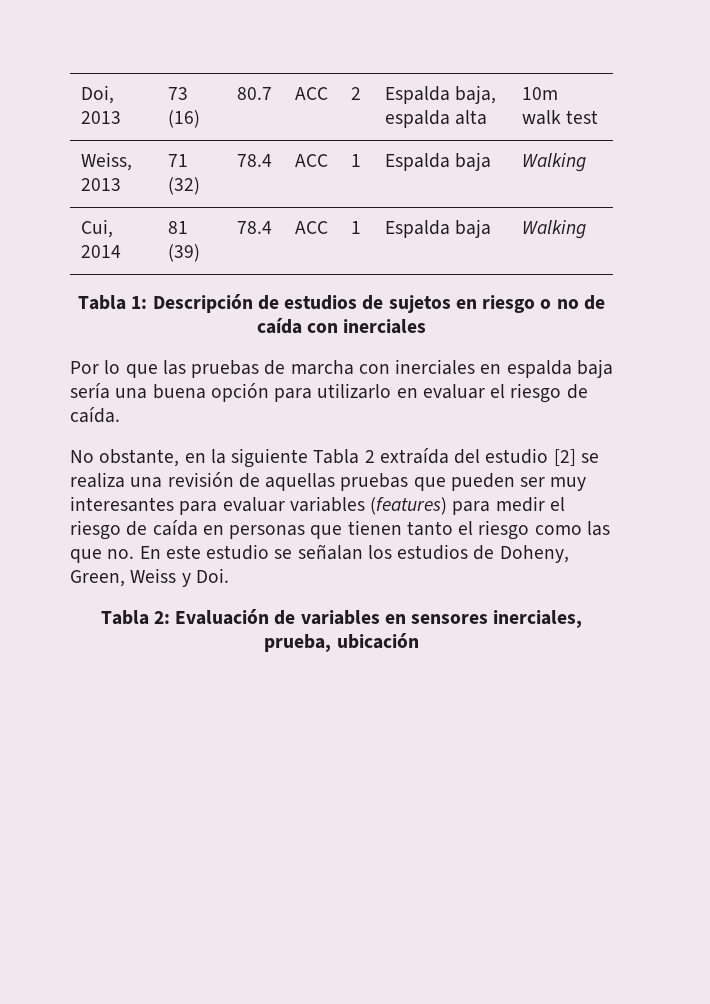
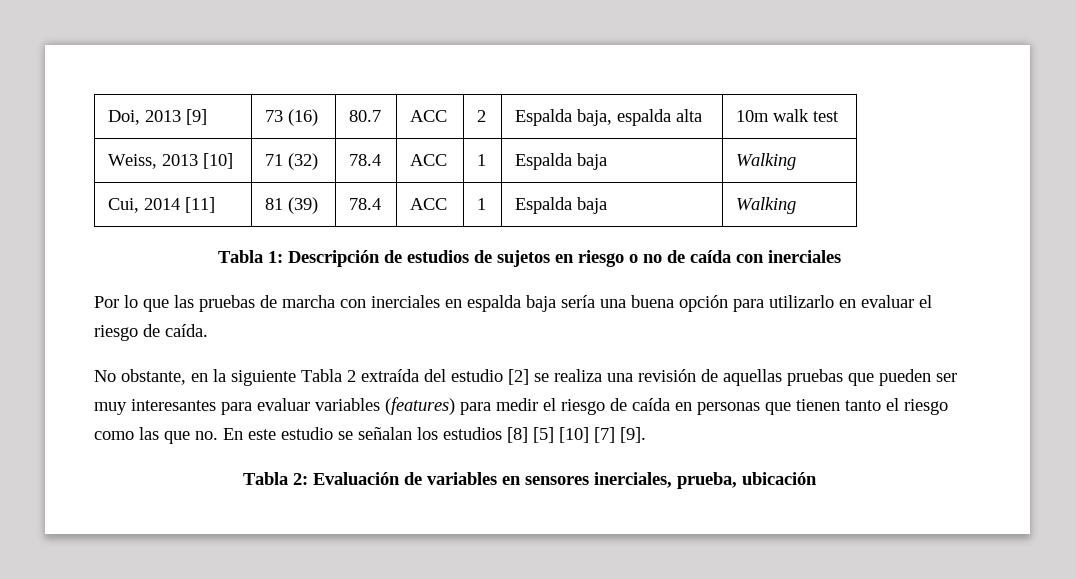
(122, 117) none -> [186,109,208,125] [9]
(122, 184) none -> [203,153,234,169] [10]
(122, 251) none -> [185,197,216,213] [11]
[473,545,569,563] [70,568,229,587] de Doheny, Green, Weiss y Doi. -> [507,427,646,443] [8] [5] [10] [7] [9].

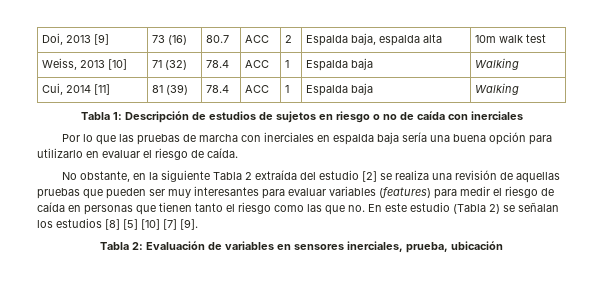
(333, 433) none -> [453,204,500,214] (Tabla 2)

